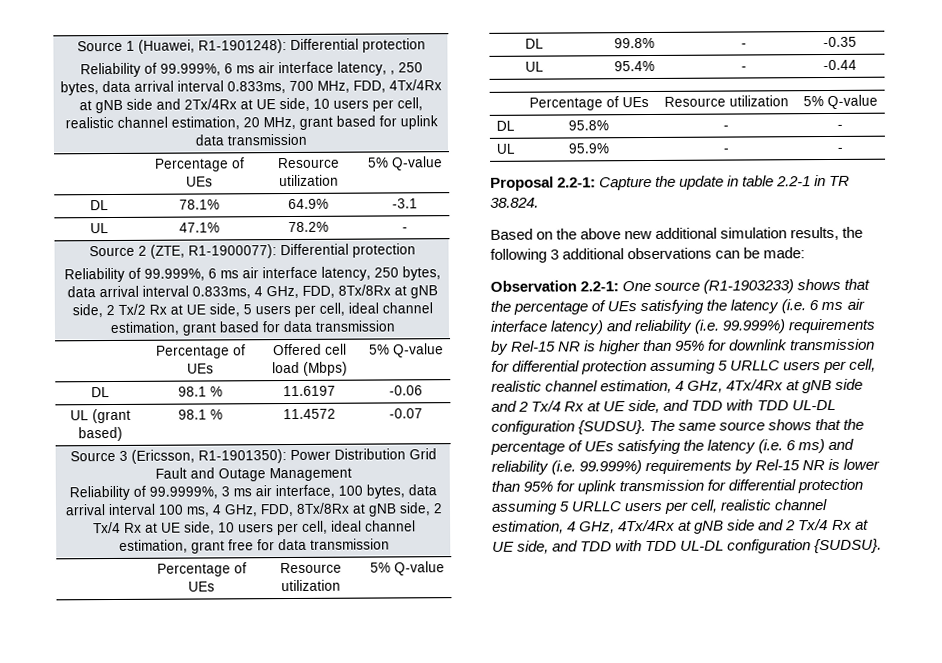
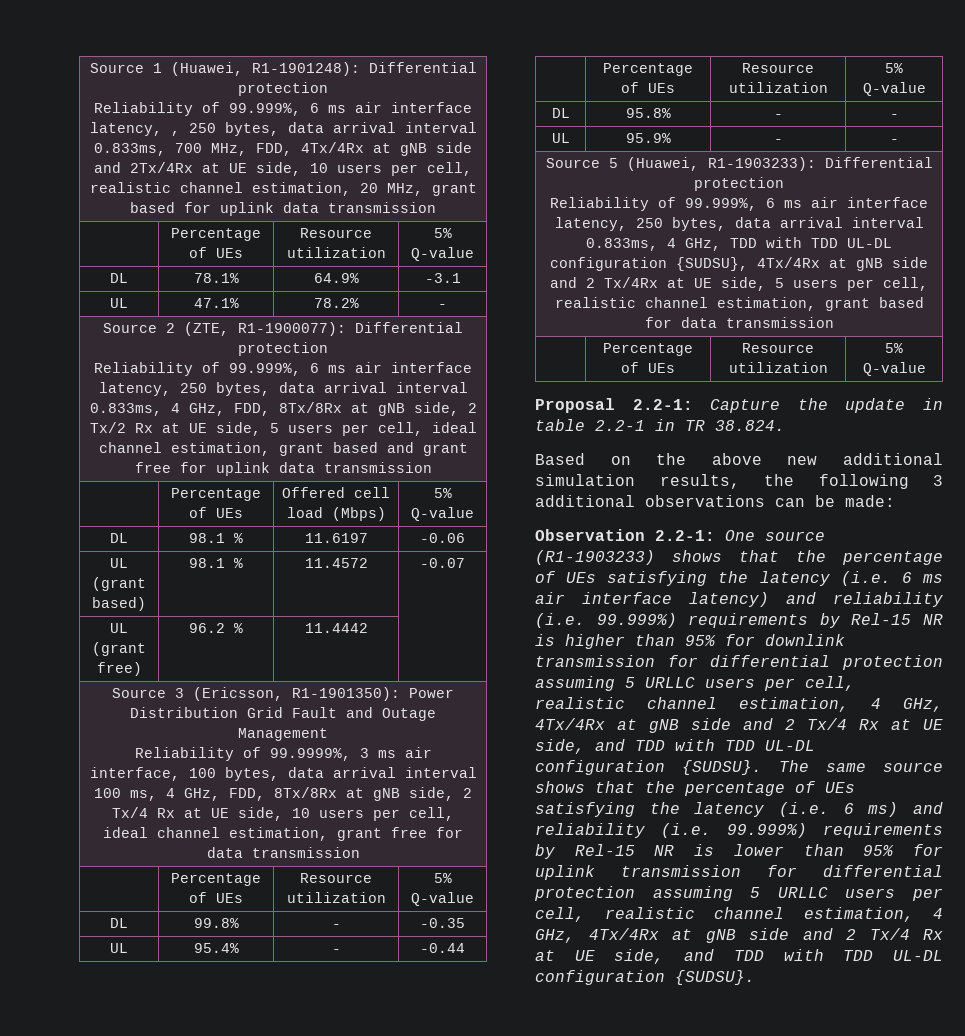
[261,321,281,333] for -> [386,442,468,456] [134,462,270,476] and grant free for uplink
(423, 413) none -> [110,623,128,633] [92,642,146,656] [96,662,142,676] [189,623,243,633] [304,623,368,633] // UL (grant free) | 96.2 % | 11.4442 |
(844, 149) none -> [545,157,933,171] [694,177,784,191] [550,197,928,211] [554,217,924,231] [586,237,892,251] [550,257,928,271] [550,277,928,291] [554,297,924,311] [644,317,834,328] [603,343,693,356] [621,362,675,373] [742,343,814,353] [728,362,828,373] [885,343,903,353] [862,362,926,376] // Source 5 (Huawei, R1-1903233): Differential protection // Reliability of 99.999%, 6 ms air interface latency, 250 bytes, data arrival interval 0.833ms, 4 GHz, TDD with TDD UL-DL configuration {SUDSU}, 4Tx/4Rx at gNB side and 2 Tx/4Rx at UE side, 5 users per cell, realistic channel estimation, grant based for data transmission // | Percentage of UEs | Resource utilization | 5% Q-value

